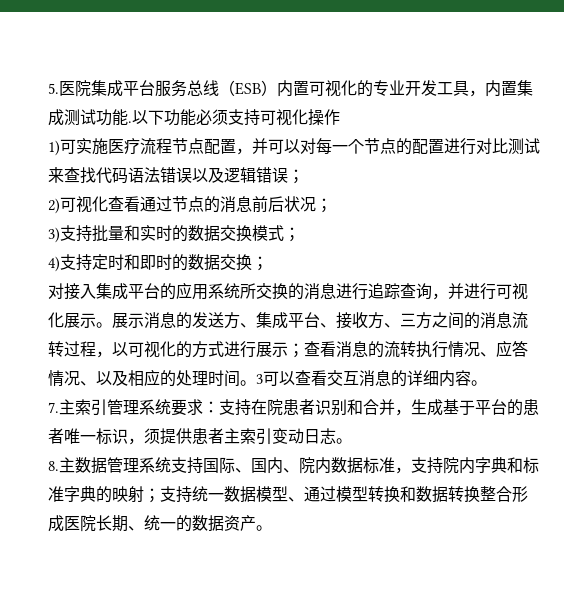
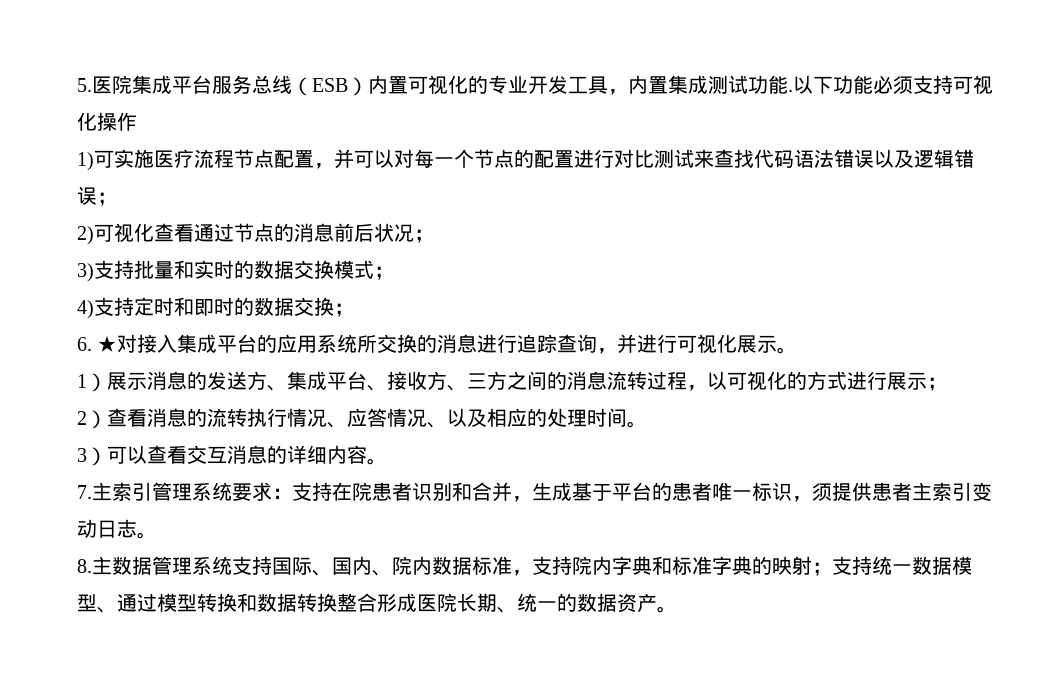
(268, 263) none -> [77,336,118,352] 6. ★
(112, 325) none -> [77,373,107,392] // 1）
(304, 350) none -> [77,410,107,429] // 2）
[256,374,263,384] 3 -> [77,447,107,466] // 3）

